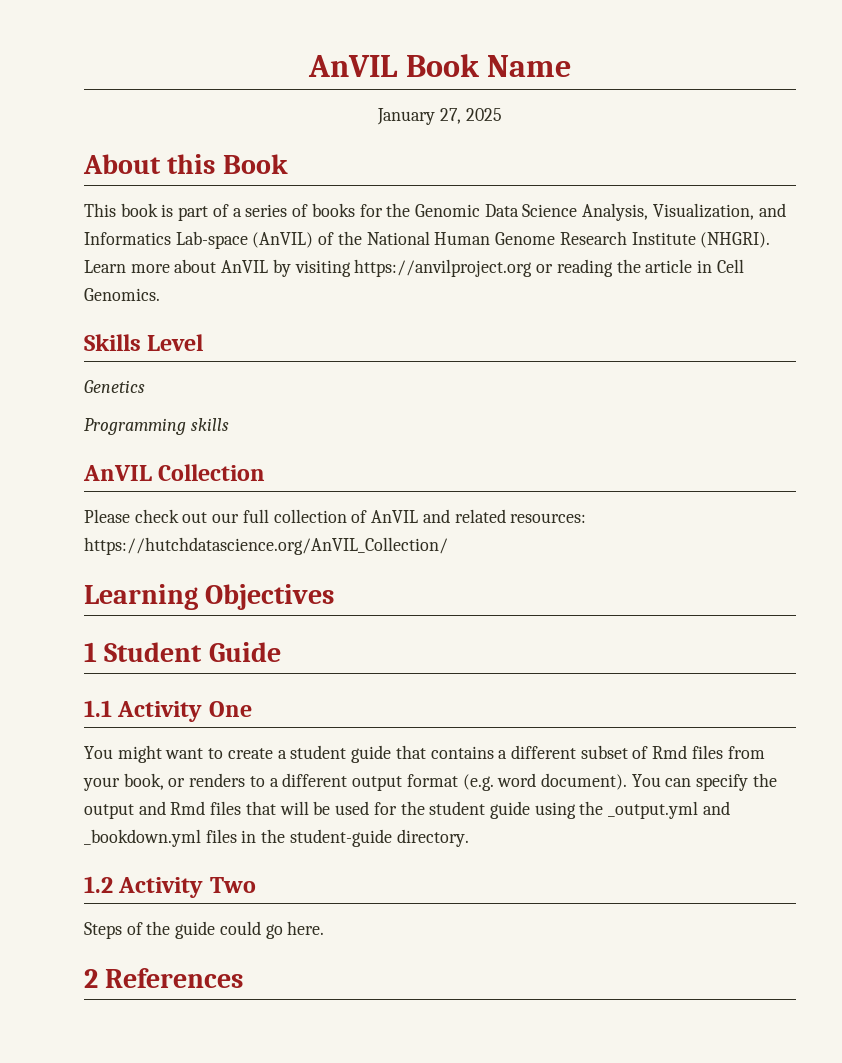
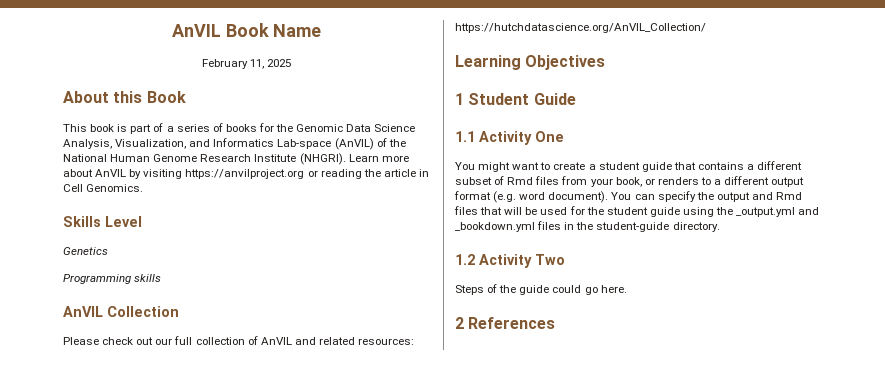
[377,108,461,125] January 27, -> [201,59,264,69] February 11,

